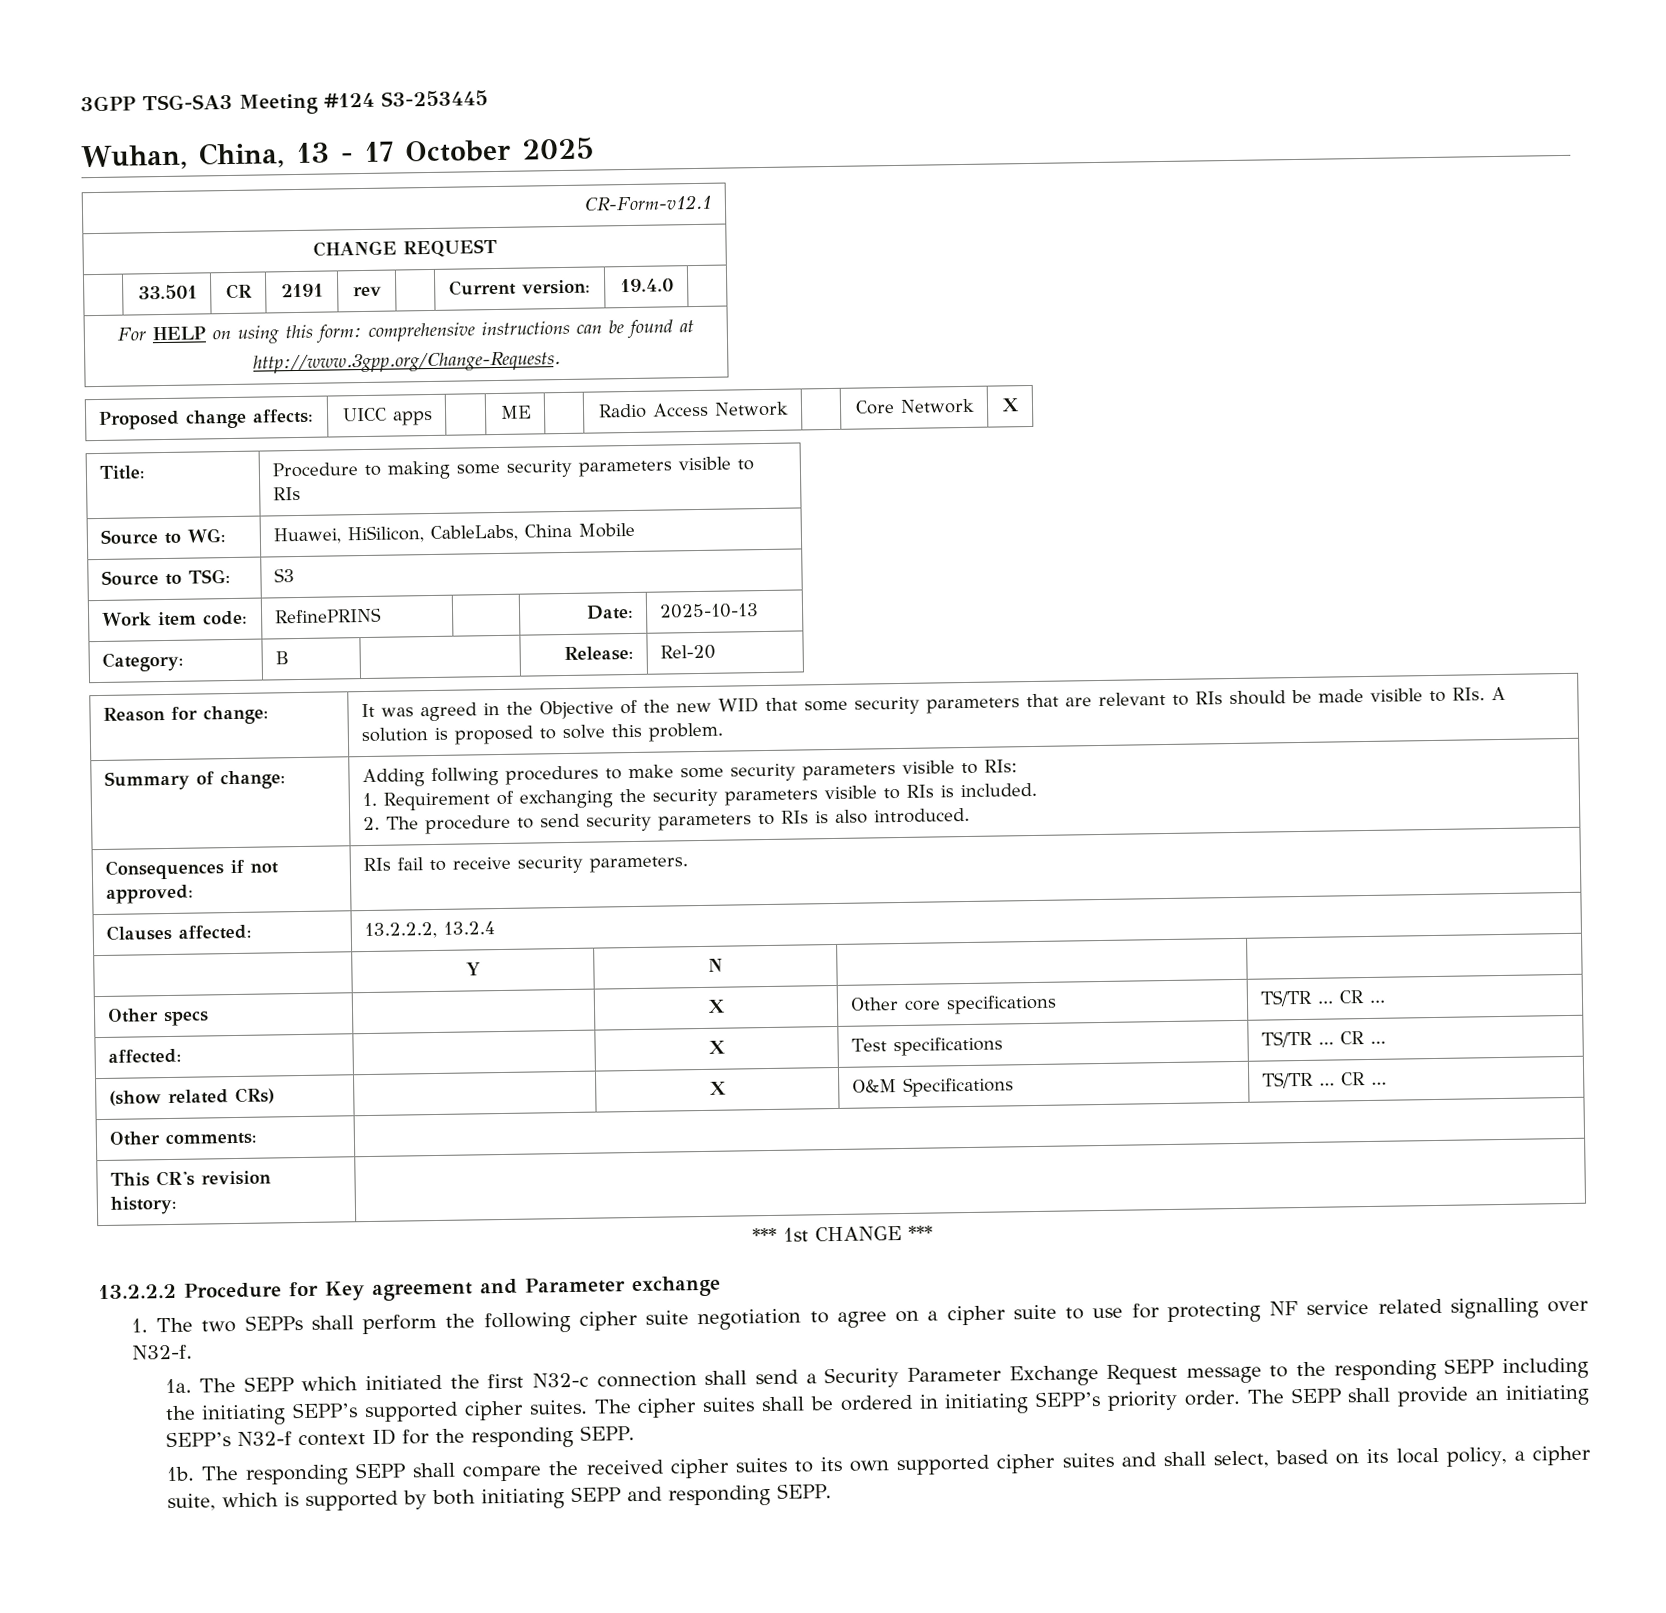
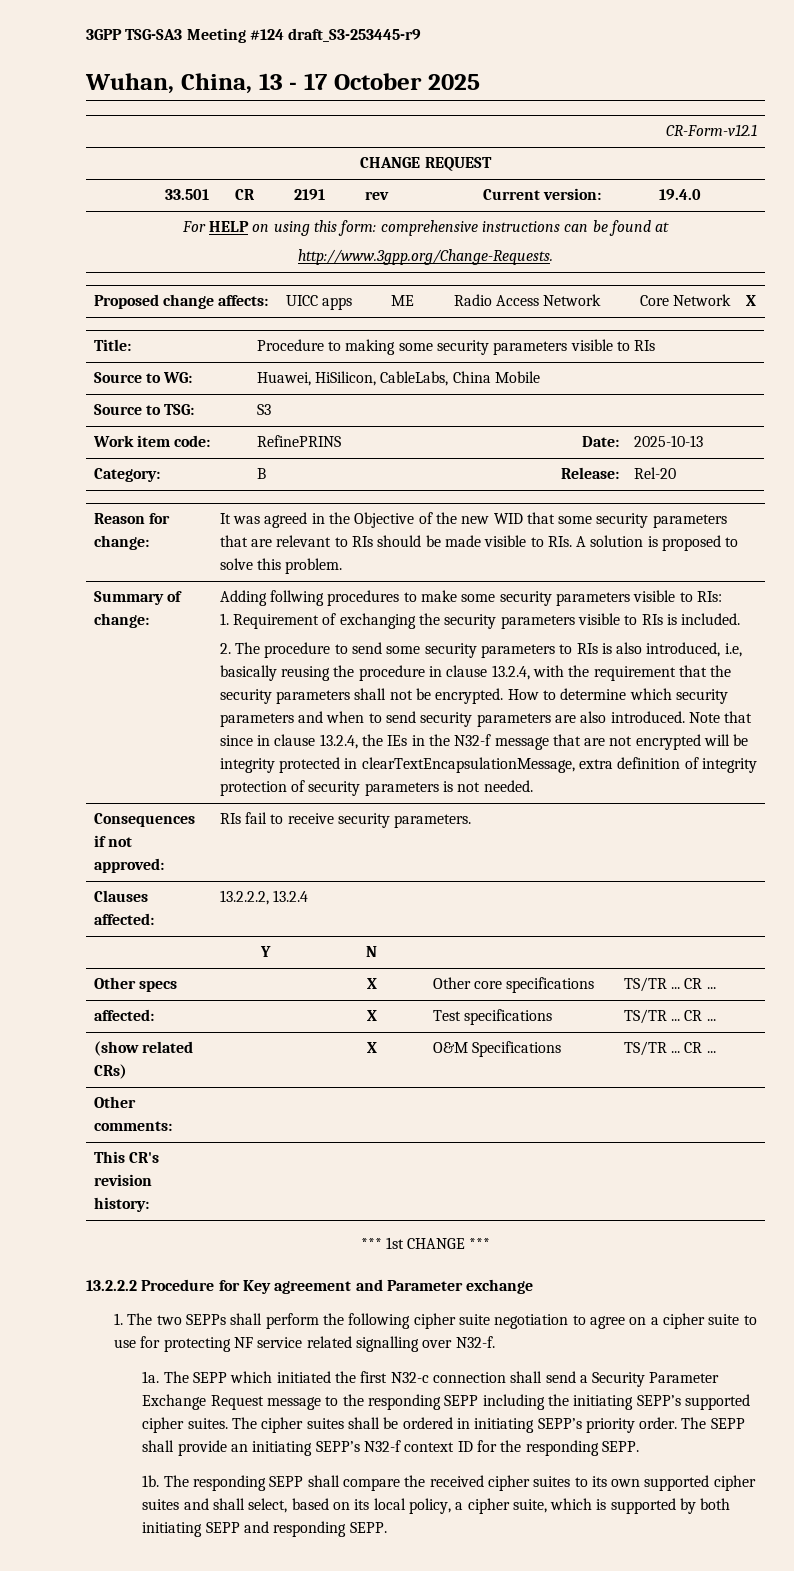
[381,90,488,107] S3-253445 -> [288,28,422,42] draft_S3-253445-r9
(581, 820) none -> [386,646,421,654] some
[874,807,971,824] introduced. -> [646,642,742,657] [219,665,732,681] [219,688,728,704] [219,711,753,727] [219,734,749,750] [219,757,757,773] [219,780,533,796] introduced, i.e, basically reusing the procedure in clause 13.2.4, with the requirement that the security parameters shall not be encrypted. How to determine which security parameters and when to send security parameters are also introduced. Note that since in clause 13.2.4, the IEs in the N32-f message that are not encrypted will be integrity protected in clearTextEncapsulationMessage, extra definition of integrity protection of security parameters is not needed.

